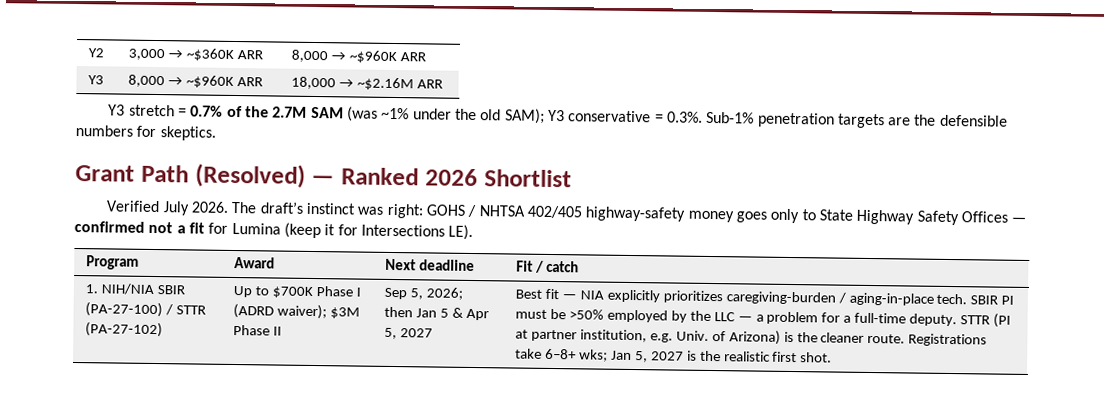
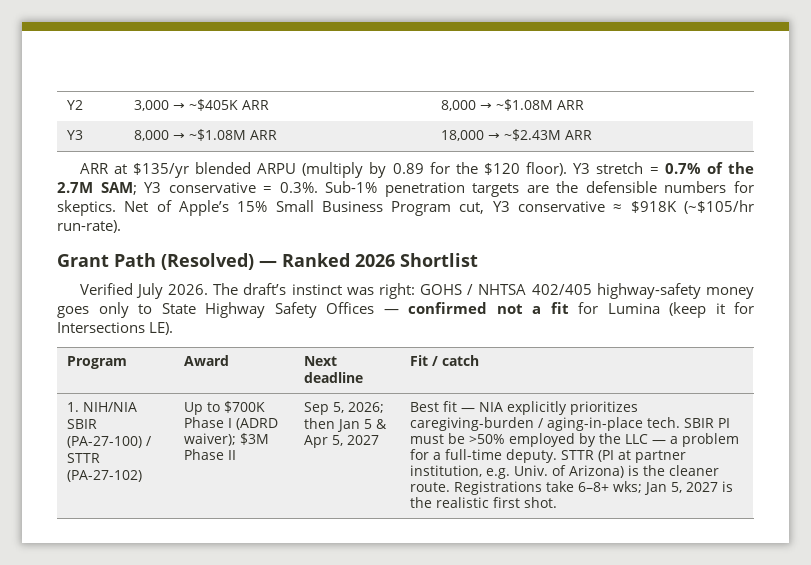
[186,48,235,61] ~$360K -> [188,99,238,111] ~$405K
[349,50,398,64] ~$960K -> [495,99,553,111] ~$1.08M
[186,75,235,88] ~$960K -> [188,129,246,141] ~$1.08M
[357,77,443,91] ~$2.16M ARR // -> [503,129,592,141] [79,162,568,178] ~$2.43M ARR // ARR at $135/yr blended ARPU (multiply by 0.89 for the $120 floor).
[310,106,545,124] SAM (was ~1% under the old SAM); -> [100,182,137,195] SAM;
(216, 133) none -> [124,200,754,216] [57,220,121,233] Net of Apple’s 15% Small Business Program cut, Y3 conservative ≈ $918K (~$105/hr run-rate).

